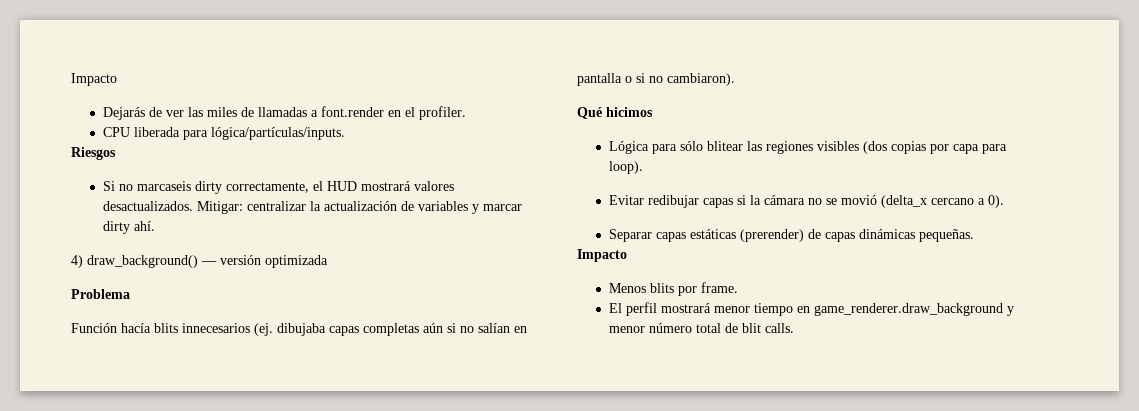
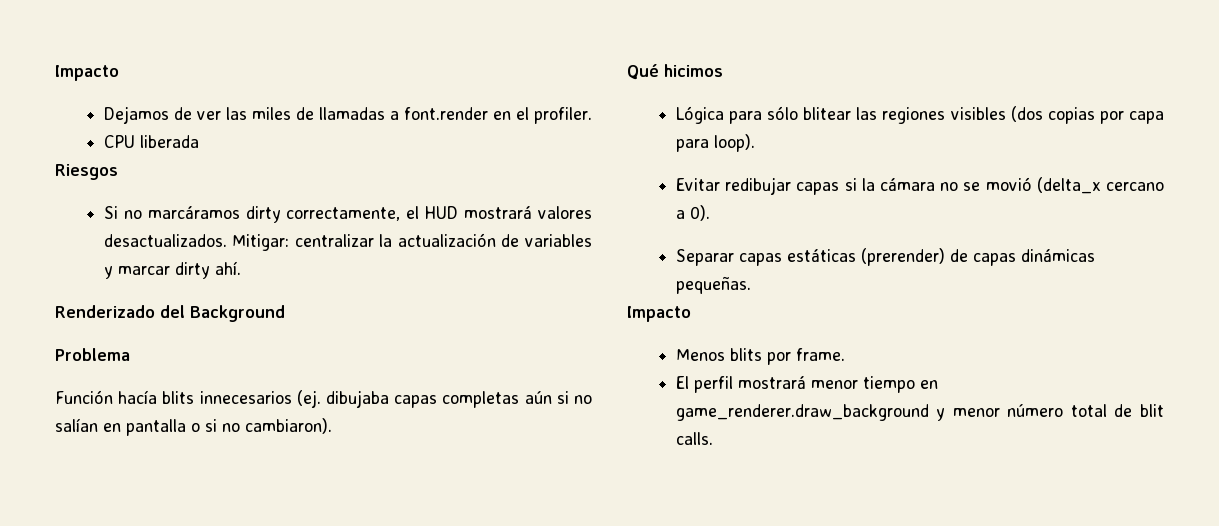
[71,73,117,86] [103,107,146,120] Impacto // Dejarás -> [55,65,119,81] [103,106,169,124] Impacto // Dejamos
[183,127,346,140] para lógica/partículas/inputs. -> (199, 141) none
[137,181,192,191] marcaseis -> [147,206,240,219] marcáramos
[71,255,328,268] 4) draw_background() — versión optimizada -> [55,305,285,322] Renderizado del Background

